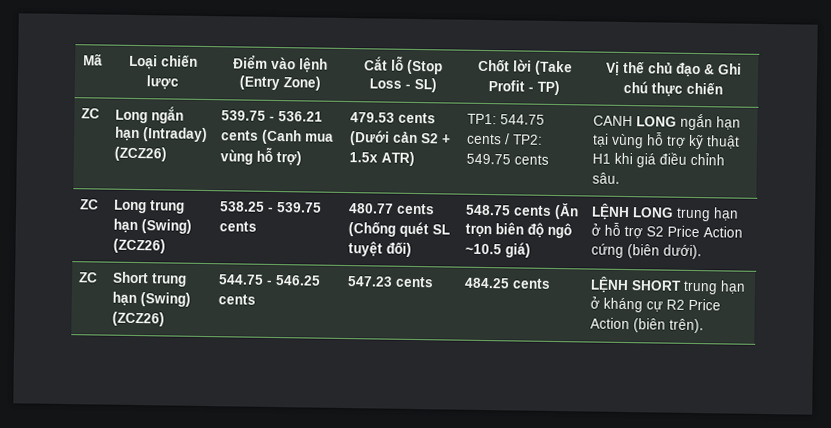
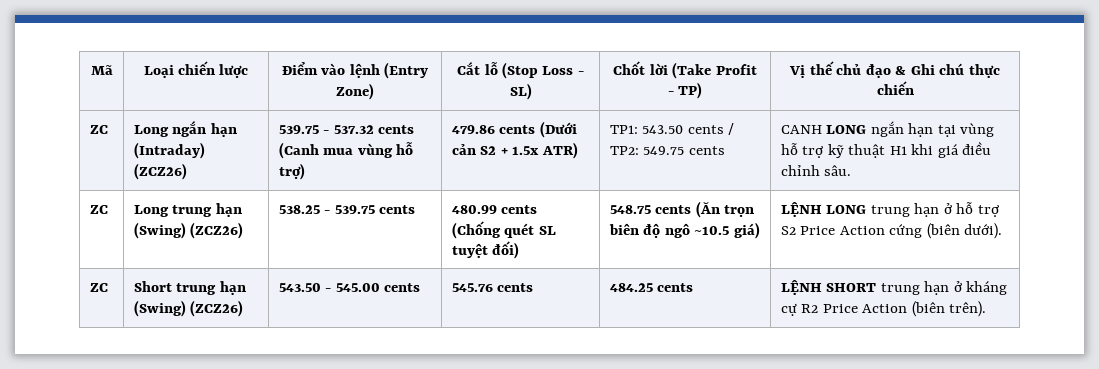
[278,111,324,122] 536.21 -> [333,125,374,134] 537.32
[350,112,396,123] 479.53 -> [451,125,495,134] 479.86
[500,114,546,125] 544.75 -> [642,125,684,134] 543.50
[349,203,395,214] 480.77 -> [451,205,497,214] 480.99
[218,274,322,286] [218,294,257,305] [347,276,394,287] 544.75 - 546.25 cents | 547.23 -> [278,283,421,292] [451,283,493,292] 543.50 - 545.00 cents | 545.76

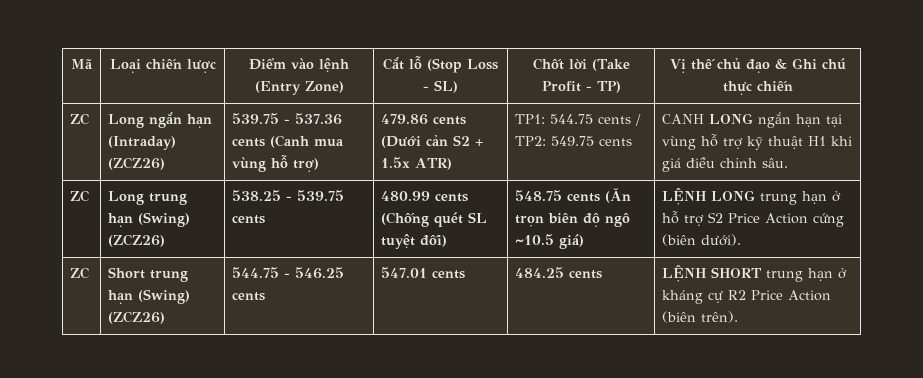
[333,125,374,134] 537.32 -> [295,113,343,125] 537.36
[642,125,684,134] 543.50 -> [550,114,594,124] 544.75
[278,283,421,292] [451,283,493,292] 543.50 - 545.00 cents | 545.76 -> [232,267,345,279] [232,292,266,301] [381,267,428,278] 544.75 - 546.25 cents | 547.01

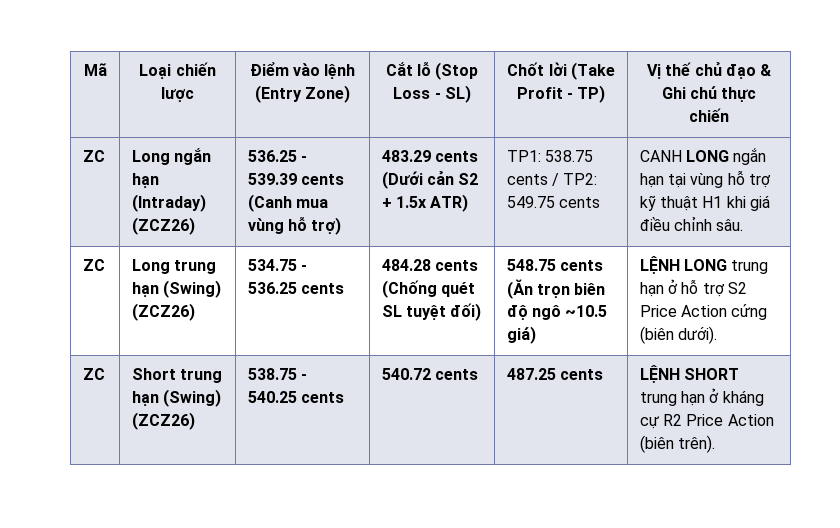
[232,113,343,125] 539.75 - 537.36 -> [247,150,307,162] [247,173,297,185] 536.25 - 539.39
[381,114,429,125] 479.86 -> [381,150,431,162] 483.29
[550,114,594,124] 544.75 -> [544,150,593,162] 538.75
[232,190,345,201] [232,215,266,224] [381,191,431,201] 538.25 - 539.75 cents | 480.99 -> [247,259,307,271] [247,282,344,294] [381,259,431,271] 534.75 - 536.25 cents | 484.28
[232,267,345,279] [232,292,266,301] [381,267,466,279] [515,267,565,278] 544.75 - 546.25 cents | 547.01 cents | 484.25 -> [247,368,307,380] [247,391,344,403] [381,368,478,380] [506,368,556,380] 538.75 - 540.25 cents | 540.72 cents | 487.25

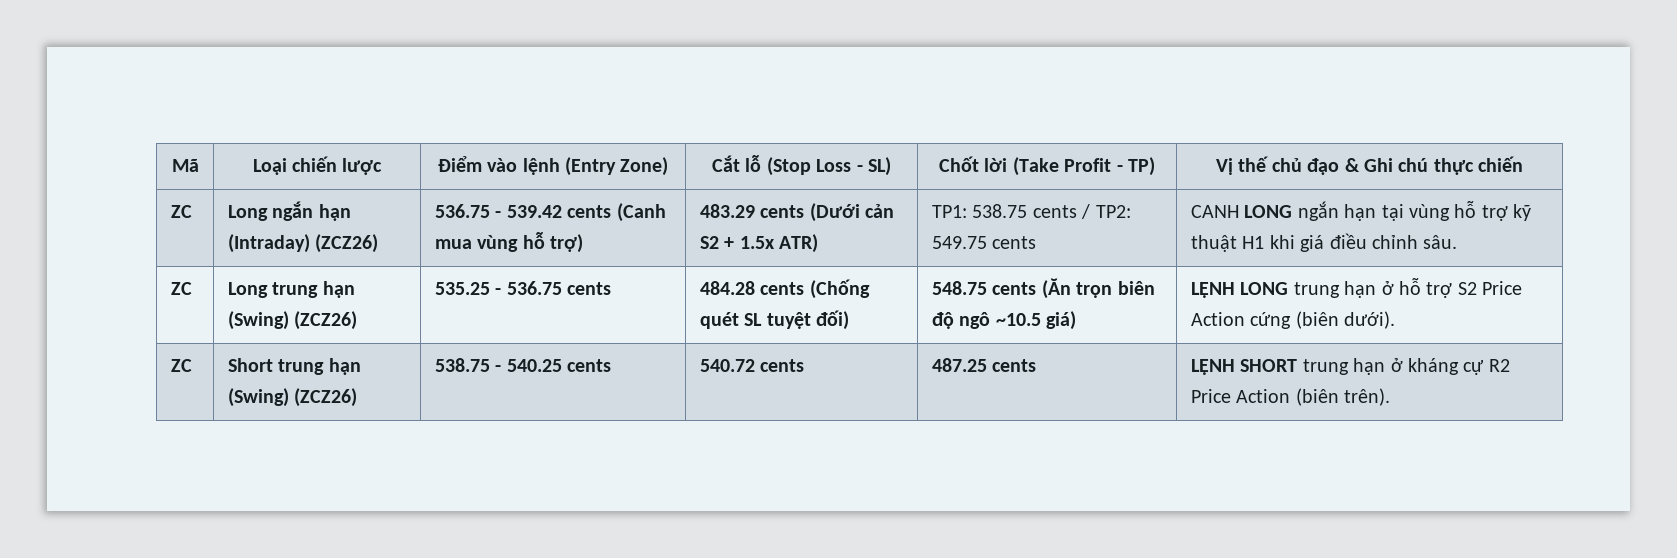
[247,150,307,162] [247,173,297,185] 536.25 - 539.39 -> [434,204,562,218] 536.75 - 539.42
[247,259,307,271] [247,282,297,294] 534.75 - 536.25 -> [434,281,562,295] 535.25 - 536.75

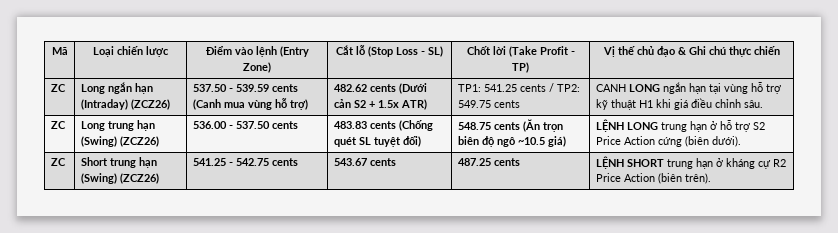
[434,204,562,218] 536.75 - 539.42 -> [192,84,269,92] 537.50 - 539.59
[699,204,755,218] 483.29 -> [333,84,367,92] 482.62
[972,204,1028,218] 538.75 -> [483,84,517,92] 541.25
[434,281,612,295] [699,281,755,295] 535.25 - 536.75 cents | 484.28 -> [192,121,298,129] [333,121,367,129] 536.00 - 537.50 cents | 483.83
[434,358,612,372] [699,359,755,372] 538.75 - 540.25 cents | 540.72 -> [192,158,298,166] [333,158,367,166] 541.25 - 542.75 cents | 543.67

